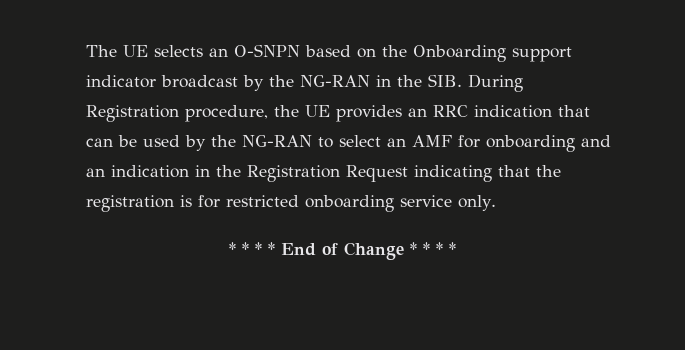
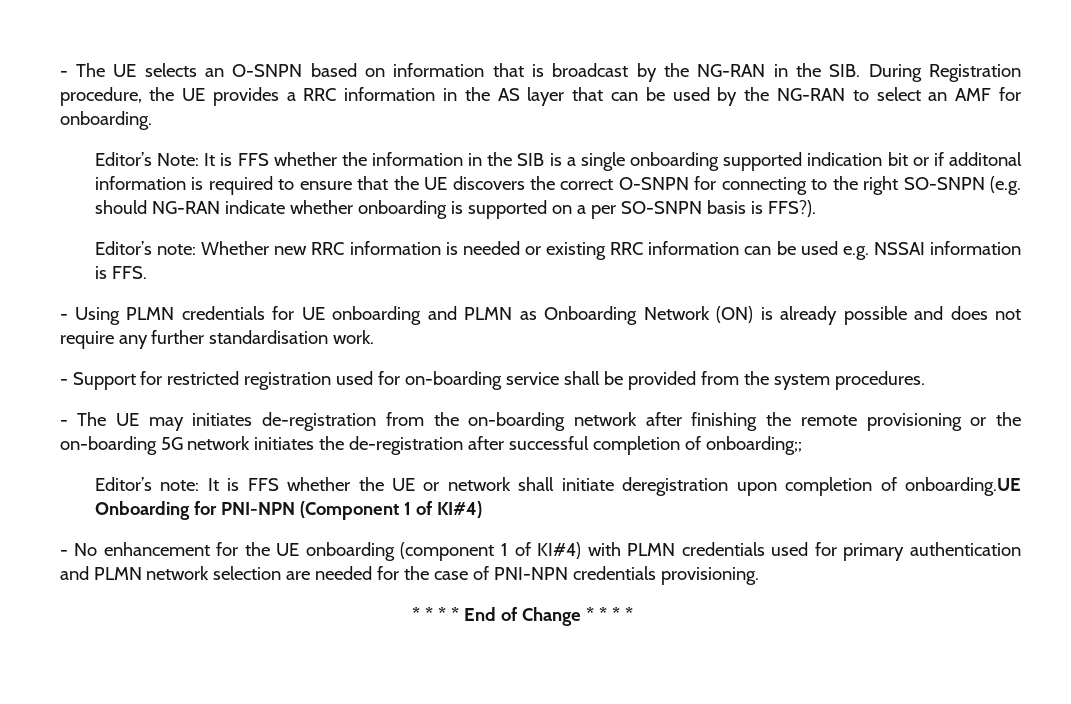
(86, 51) none -> [59,71,68,77] -
[382,45,573,62] [86,75,157,88] the Onboarding support indicator -> [393,63,544,77] information that is
[408,105,553,118] an RRC indication -> [286,87,565,106] a RRC information in the AS layer
[486,135,612,152] [86,165,562,182] [86,195,497,212] onboarding and an indication in the Registration Request indicating that the registration is for restricted onboarding service only. -> [59,111,152,130] [94,152,1022,171] [94,176,1022,195] [94,200,816,219] [94,241,1022,260] [94,266,147,279] [59,306,1022,325] [59,330,375,349] [59,371,926,390] [59,412,1021,431] [59,436,803,455] [94,477,1021,496] [94,501,482,520] [59,542,1021,561] [59,566,760,585] onboarding. // Editor’s Note: It is FFS whether the information in the SIB is a single onboarding supported indication bit or if additonal information is required to ensure that the UE discovers the correct O-SNPN for connecting to the right SO-SNPN (e.g. should NG-RAN indicate whether onboarding is supported on a per SO-SNPN basis is FFS?). // Editor’s note: Whether new RRC information is needed or existing RRC information can be used e.g. NSSAI information is FFS. // - Using PLMN credentials for UE onboarding and PLMN as Onboarding Network (ON) is already possible and does not require any further standardisation work. // - Support for restricted registration used for on-boarding service shall be provided from the system procedures. // - The UE may initiates de-registration from the on-boarding network after finishing the remote provisioning or the on-boarding 5G network initiates the de-registration after successful completion of onboarding;; // Editor’s note: It is FFS whether the UE or network shall initiate deregistration upon completion of onboarding.UE Onboarding for PNI-NPN (Component 1 of KI#4) // - No enhancement for the UE onboarding (component 1 of KI#4) with PLMN credentials used for primary authentication and PLMN network selection are needed for the case of PNI-NPN credentials provisioning.

